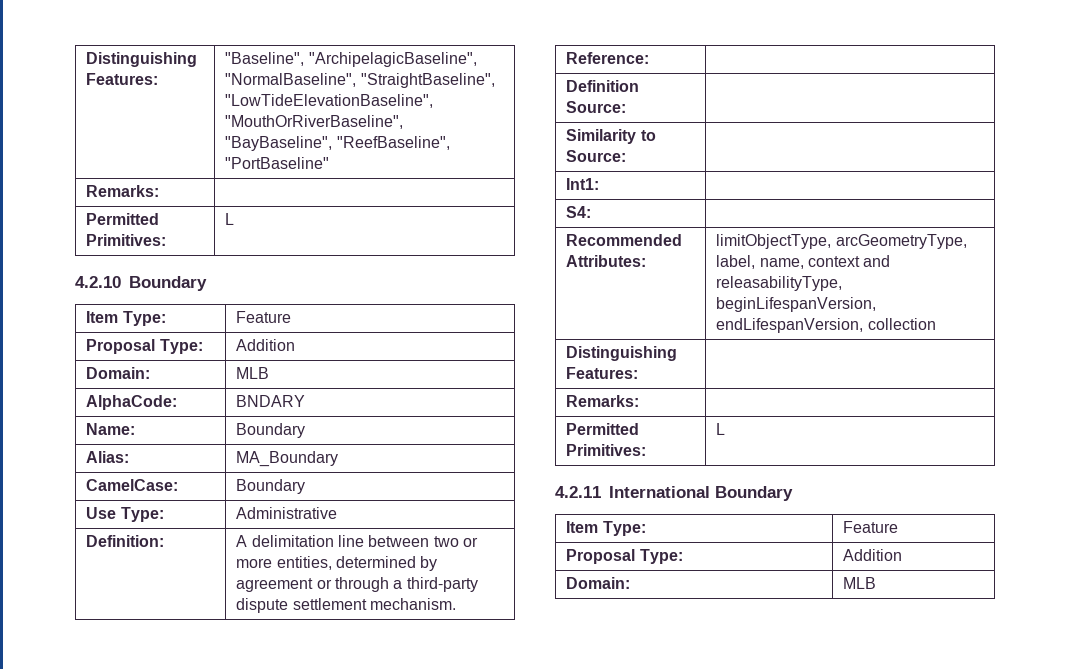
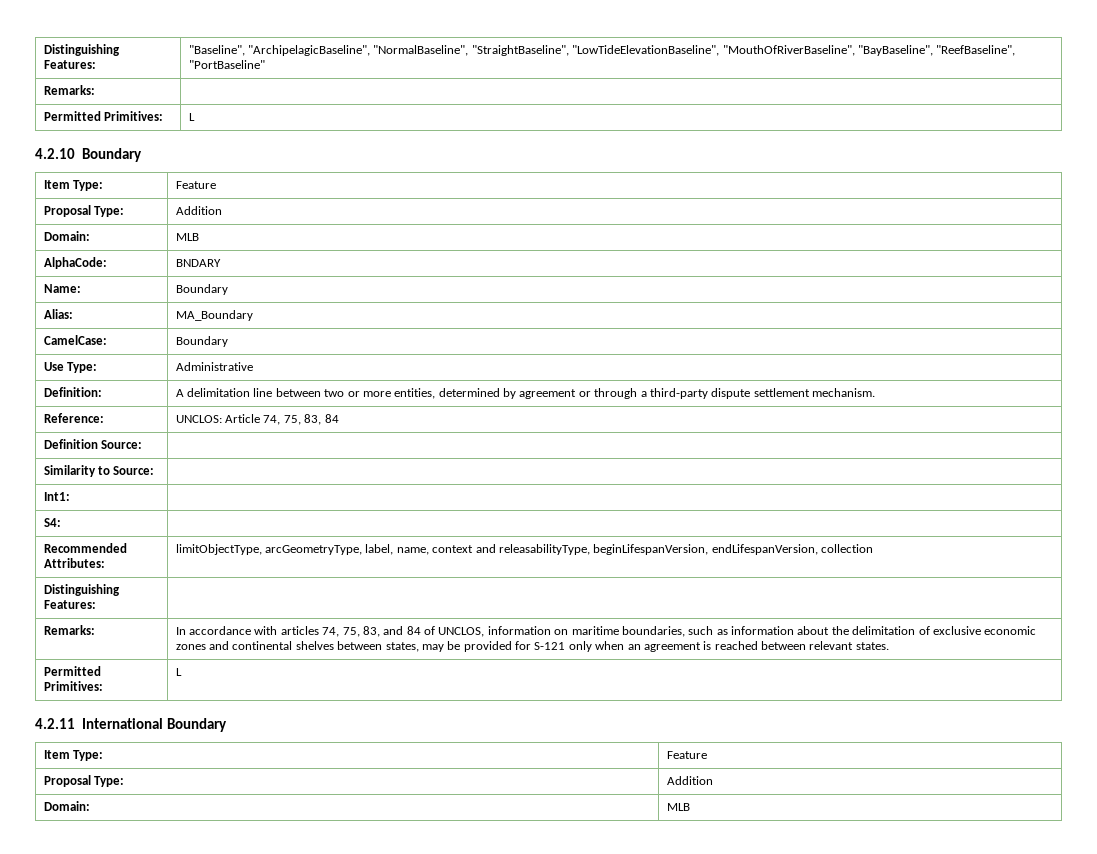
[225,115,404,129] "MouthOrRiverBaseline", -> [722,45,855,56] "MouthOfRiverBaseline",
(650, 58) none -> [175,414,339,425] UNCLOS: Article 74, 75, 83, 84
(640, 401) none -> [175,626,1037,637] [175,641,889,652] In accordance with articles 74, 75, 83, and 84 of UNCLOS, information on maritime boundaries, such as information about the delimitation of exclusive economic zones and continental shelves between states, may be provided for S-121 only when an agreement is reached between relevant states.

